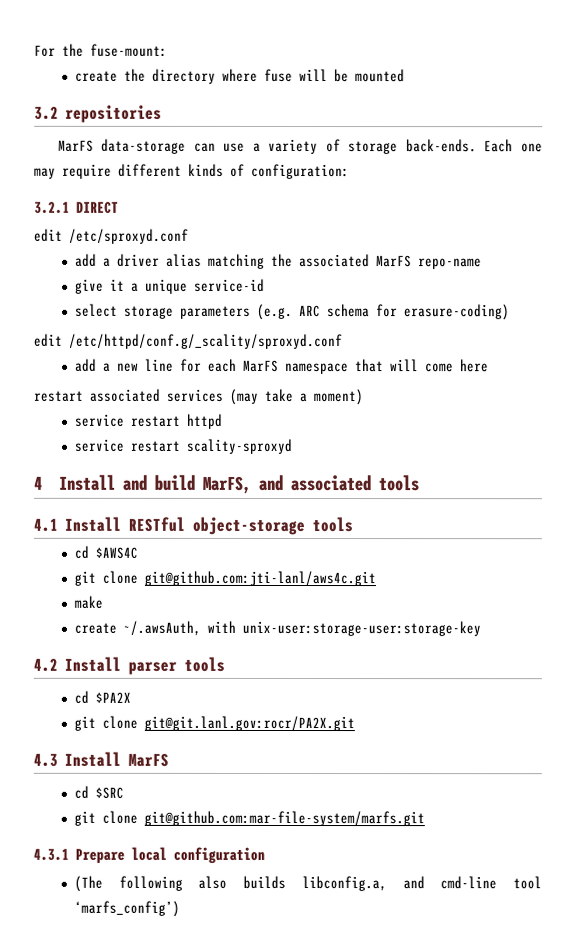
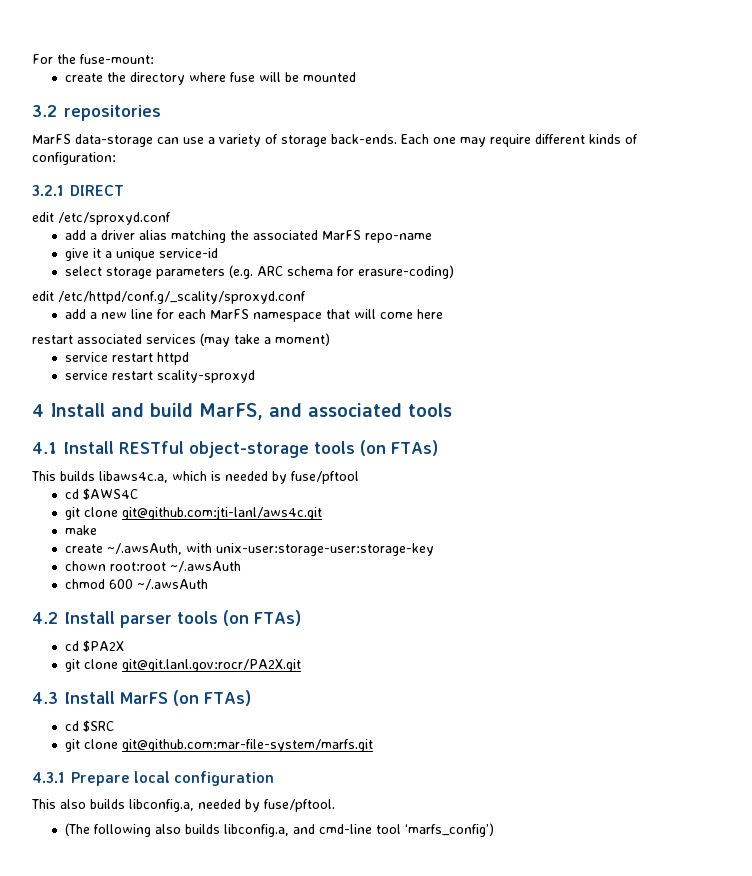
(354, 525) none -> [360,440,438,456] [31,471,359,484] (on FTAs) // This builds libaws4c.a, which is needed by fuse/pftool
(481, 628) none -> [64,561,241,572] [64,579,208,590] // chown root:root ~/.awsAuth // chmod 600 ~/.awsAuth
(226, 664) none -> [223,610,301,626] (on FTAs)
(170, 760) none -> [173,690,251,706] (on FTAs)
(266, 855) none -> [31,799,335,812] // This also builds libconfig.a, needed by fuse/pftool.

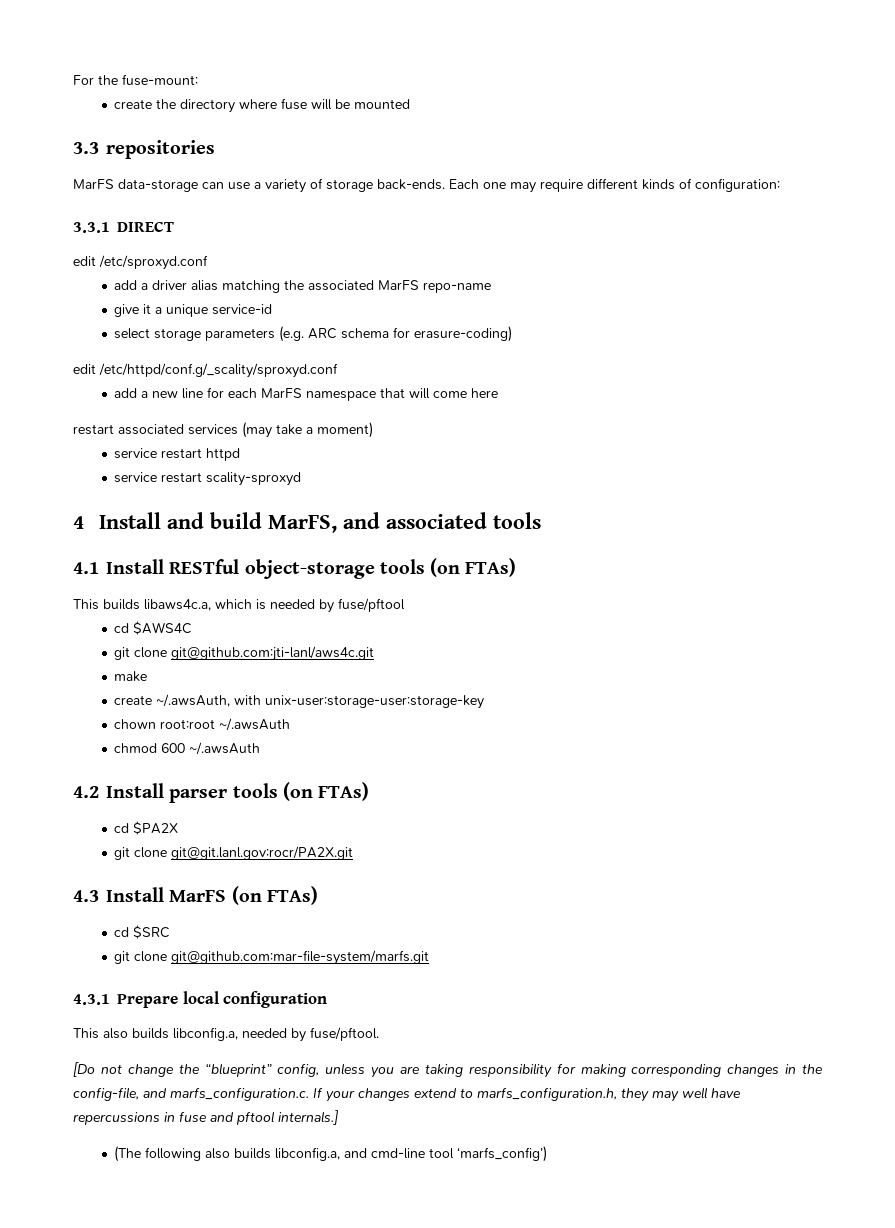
[32,105,57,117] 3.2 -> [73,142,99,154] 3.3
[32,185,63,196] 3.2.1 -> [73,222,110,233] 3.3.1
(335, 805) none -> [73,1062,823,1078] [73,1087,741,1102] [73,1110,339,1125] // [Do not change the “blueprint” config, unless you are taking responsibility for making corresponding changes in the config-file, and marfs_configuration.c. If your changes extend to marfs_configuration.h, they may well have repercussions in fuse and pftool internals.]

